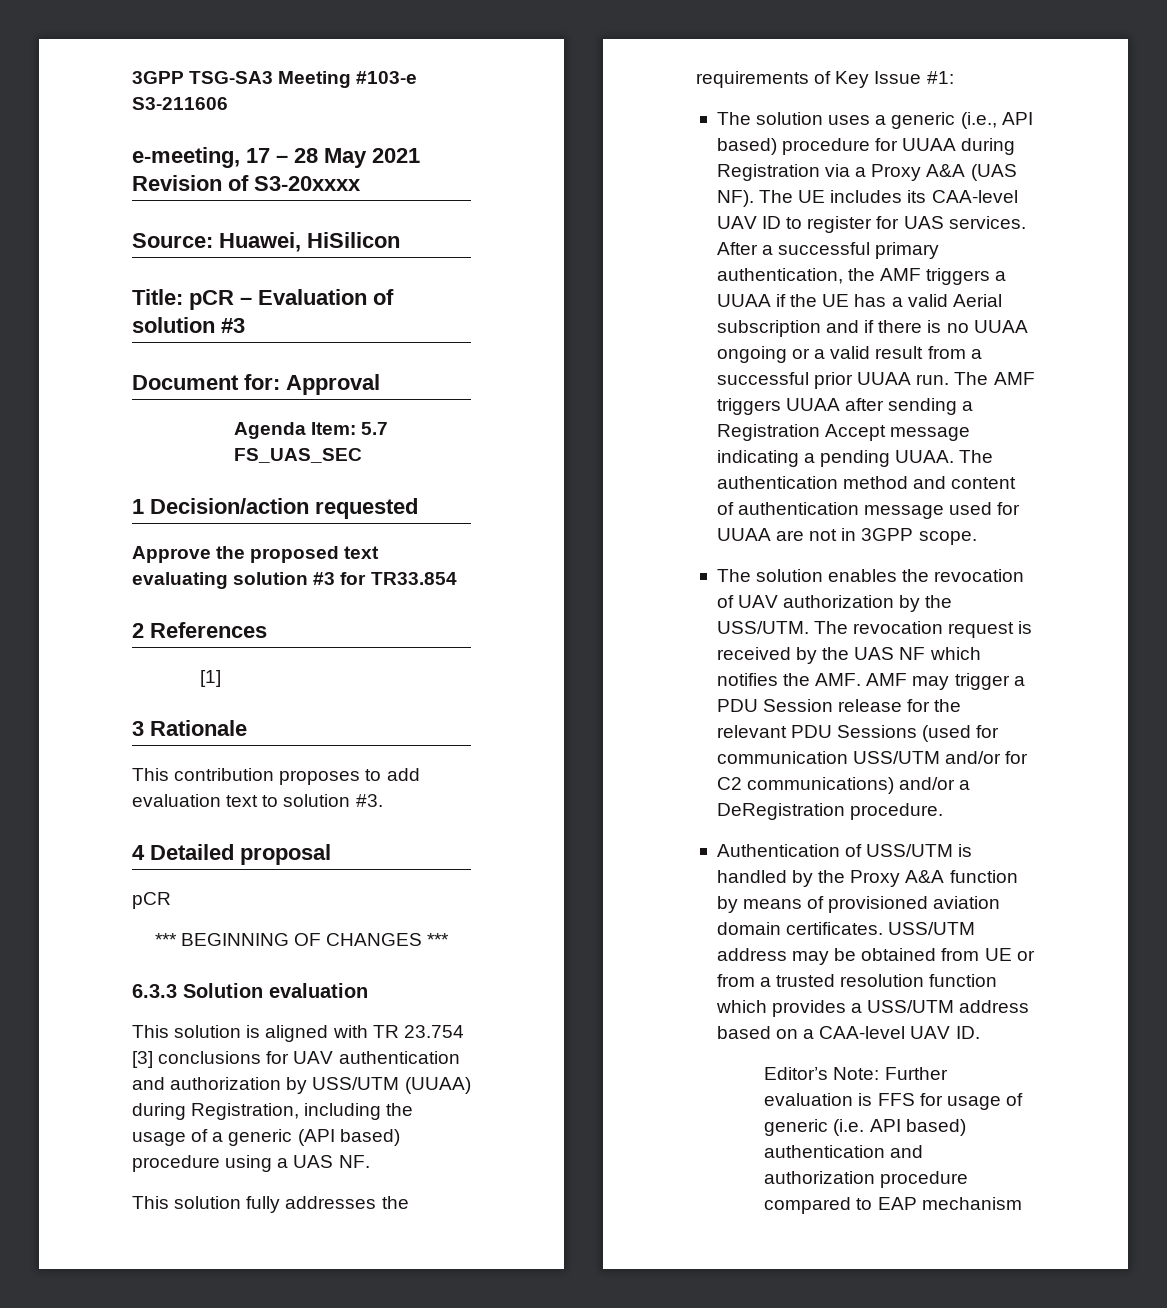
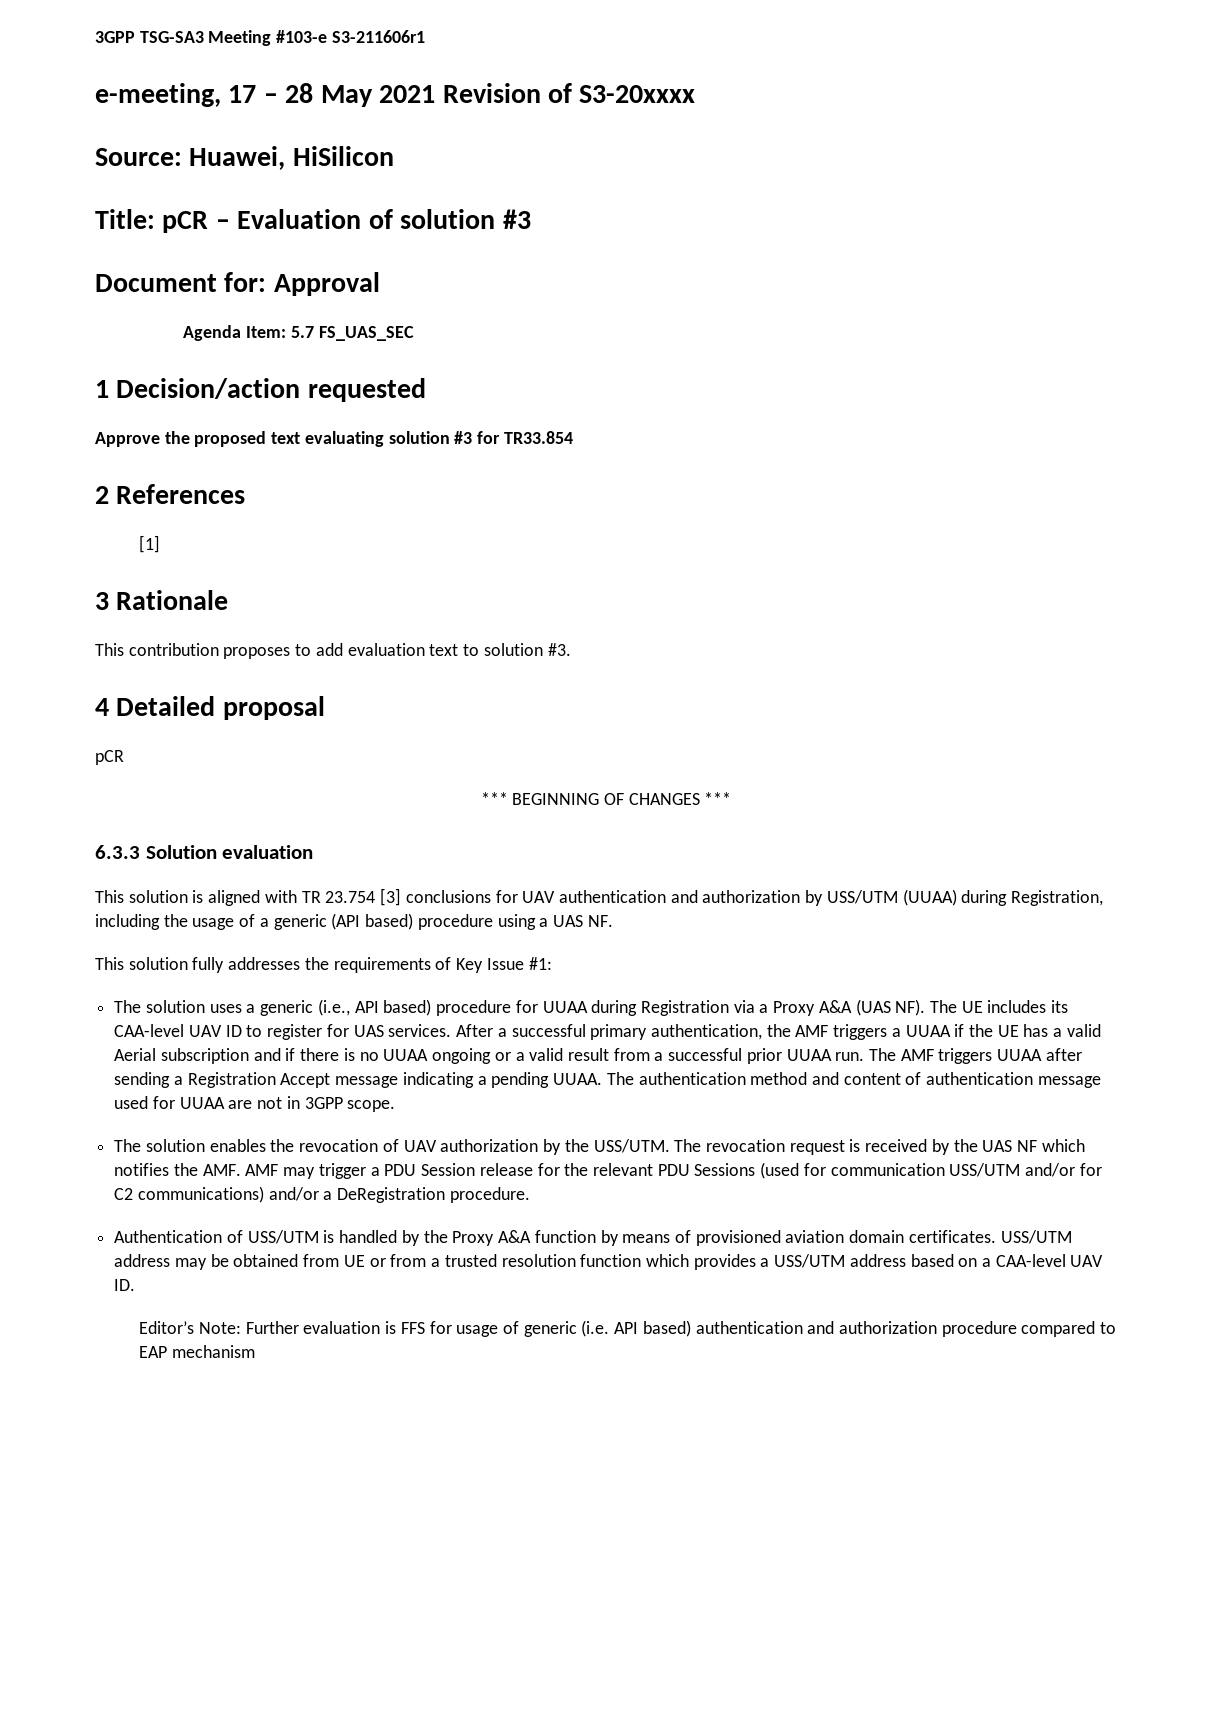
[132,97,228,110] S3-211606 -> [331,30,425,43] S3-211606r1

